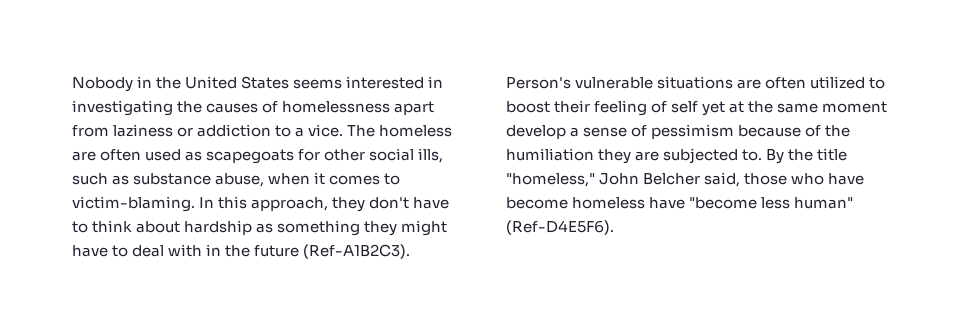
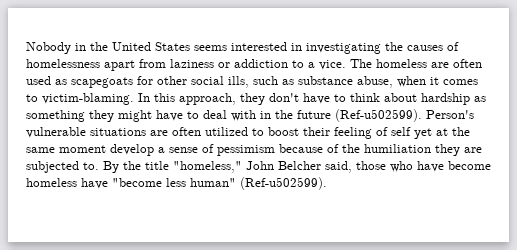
[303,244,411,259] (Ref-A1B2C3). -> [335,109,422,122] (Ref-u502599).
[506,220,614,235] (Ref-D4E5F6). -> [240,177,327,190] (Ref-u502599).

